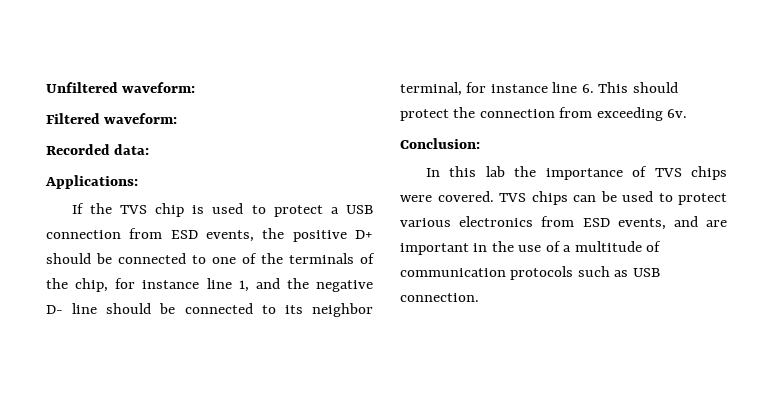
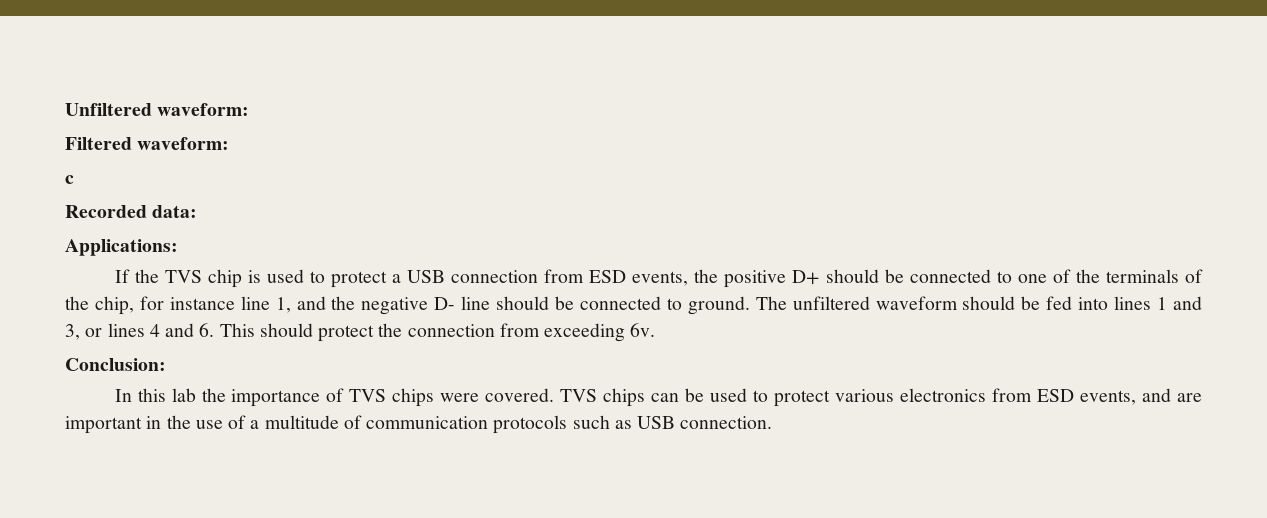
(178, 118) none -> [65,175,74,184] // c
[284,303,373,317] [400,82,578,96] its neighbor terminal, for instance line -> [687,296,1202,315] [65,323,195,340] ground. The unfiltered waveform should be fed into lines 1 and 3, or lines 4 and

